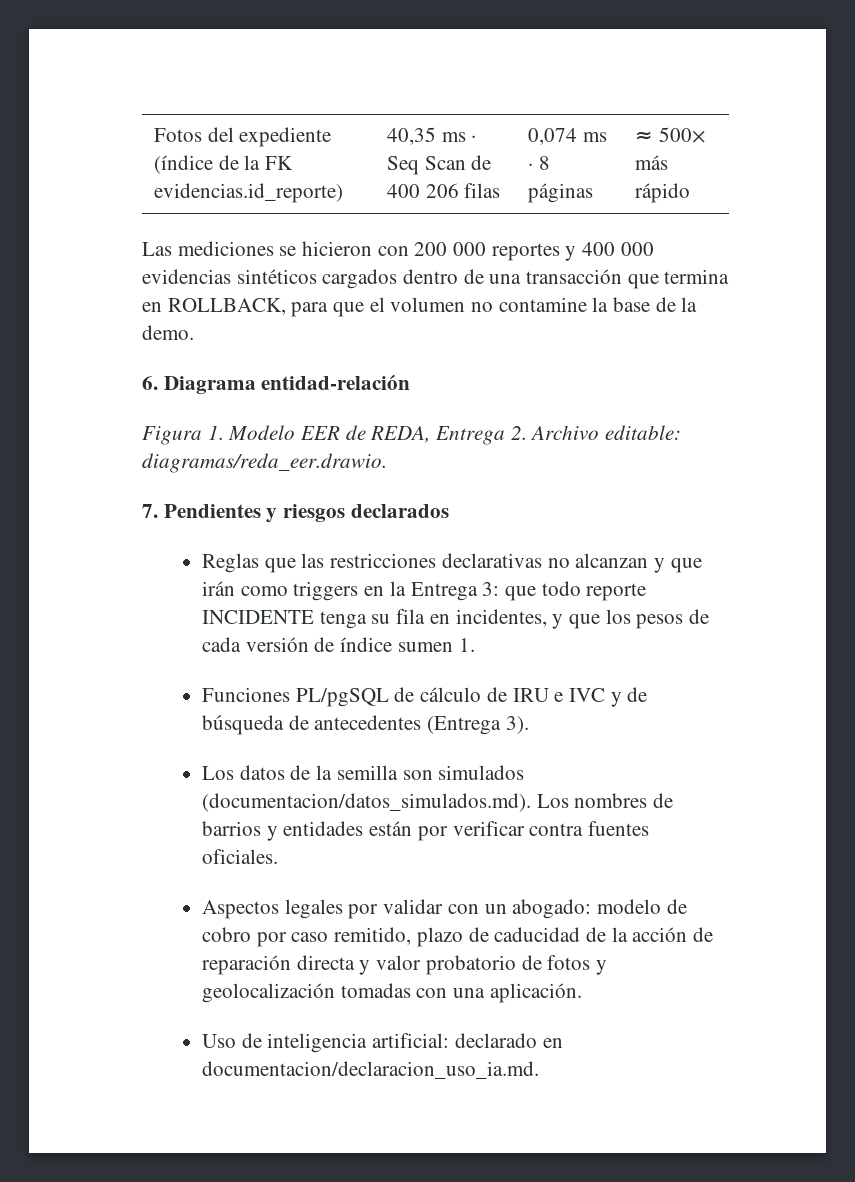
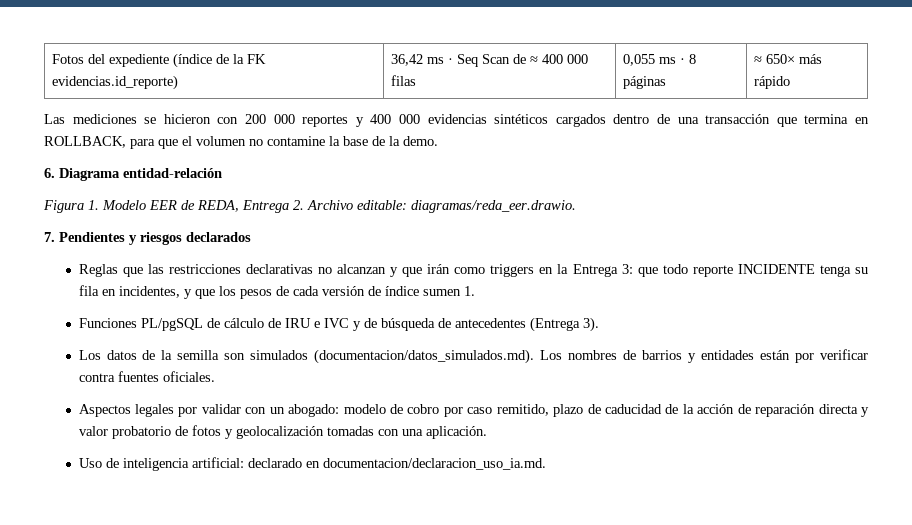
[386,127,436,145] 40,35 -> [390,54,423,66] 36,42
[386,183,459,198] 400 206 -> [529,54,588,64] ≈ 400 000
[527,128,577,145] 0,074 -> [622,54,655,66] 0,055
[658,127,705,143] 500× -> [765,54,795,64] 650×

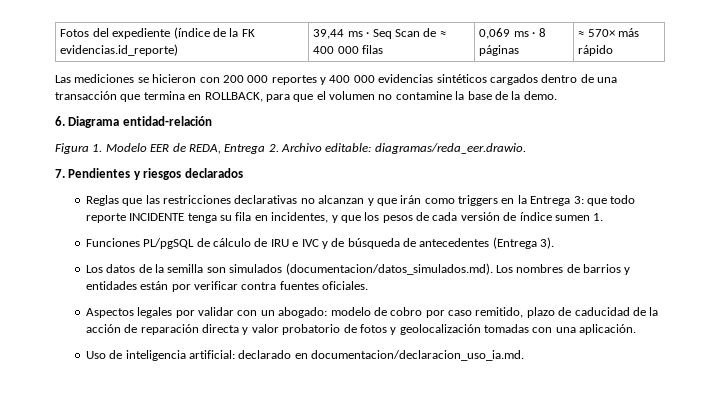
[390,54,423,66] 36,42 -> [313,29,345,39] 39,44
[622,54,655,66] 0,055 -> [479,28,511,39] 0,069
[765,54,795,64] 650× -> [587,29,615,37] 570×

